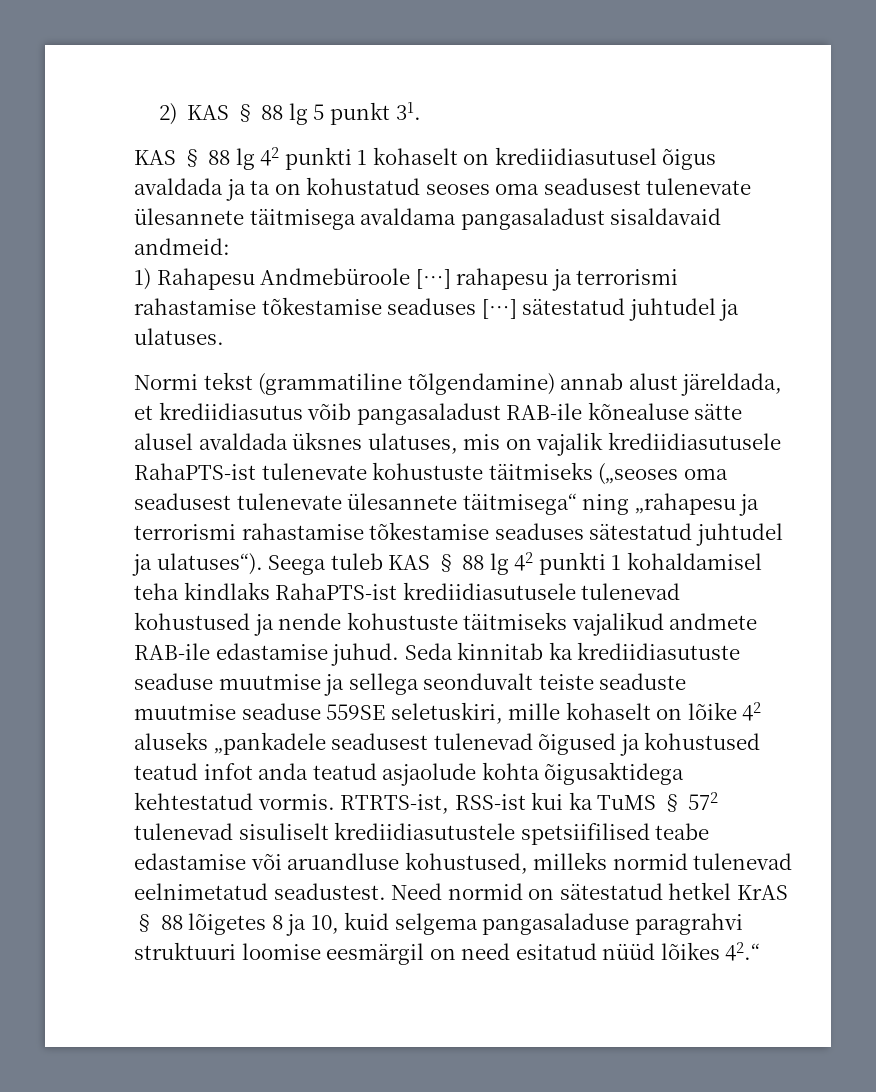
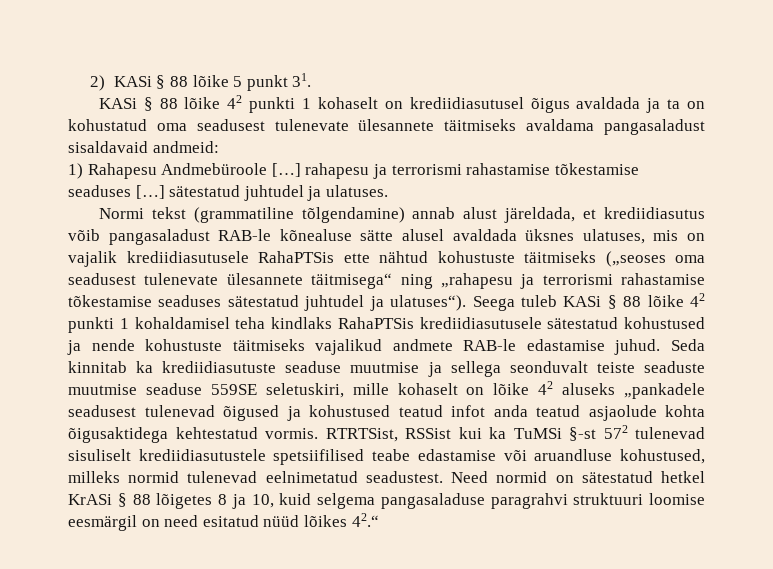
[187,103,308,125] KAS § 88 lg -> [113,75,229,89] KASi § 88 lõike
[134,148,255,170] KAS § 88 lg -> [98,97,221,111] KASi § 88 lõike
[425,178,752,195] [134,208,356,230] seoses oma seadusest tulenevate ülesannete täitmisega -> [156,119,517,131] oma seadusest tulenevate ülesannete täitmiseks
[506,403,583,420] RAB-ile -> [218,229,272,241] RAB-le
[134,463,367,480] RahaPTS-ist tulenevate -> [258,251,428,263] RahaPTSis ette nähtud
[388,553,509,575] KAS § 88 lg -> [563,295,684,309] KASi § 88 lõike
[275,582,681,600] RahaPTS-ist krediidiasutusele tulenevad -> [337,317,619,329] RahaPTSis krediidiasutusele sätestatud
[134,643,210,660] RAB-ile -> [463,339,517,351] RAB-le
[340,792,683,814] RTRTS-ist, RSS-ist kui ka TuMS § -> [325,427,596,442] RTRTSist, RSSist kui ka TuMSi §-st
[736,885,788,900] KrAS -> [68,494,112,505] KrASi

